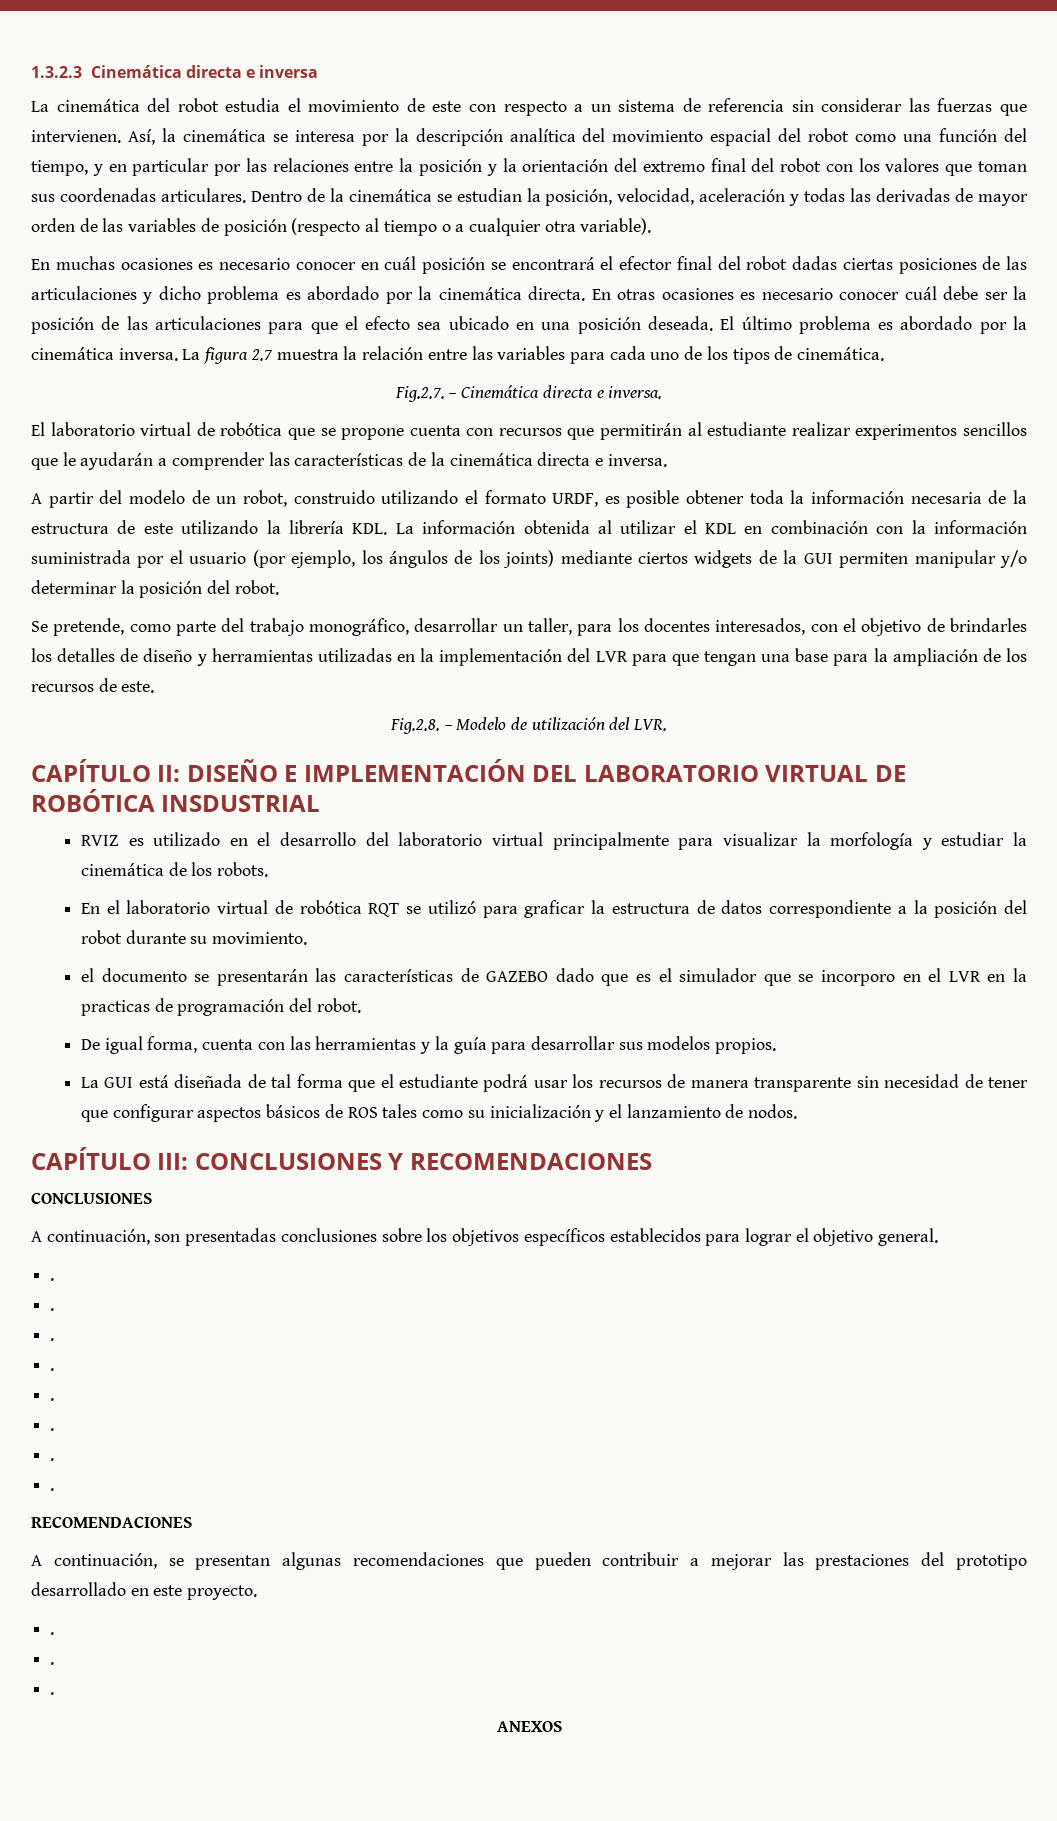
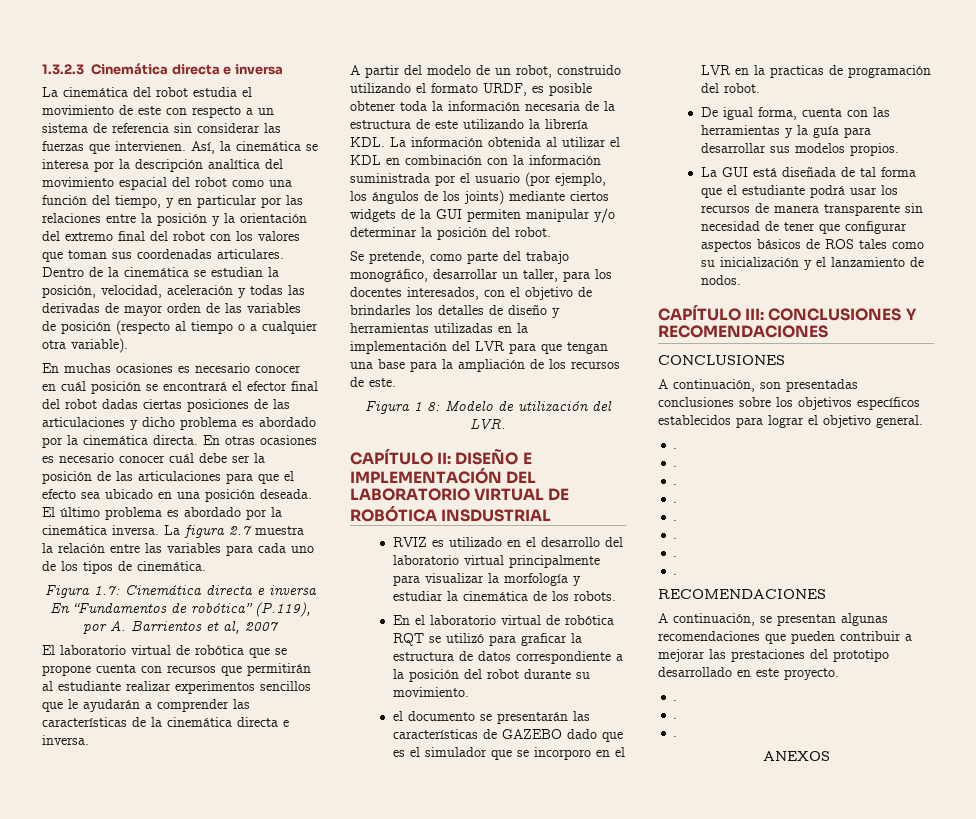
[394,385,663,402] Fig.2.7. – Cinemática directa e inversa. -> [44,585,317,598] [49,602,311,617] [83,620,279,634] Figura 1.7: Cinemática directa e inversa En “Fundamentos de robótica” (P.119), por A. Barrientos et al, 2007
[389,718,452,734] Fig.2.8. – -> [365,401,440,414] Figura 1 8:

